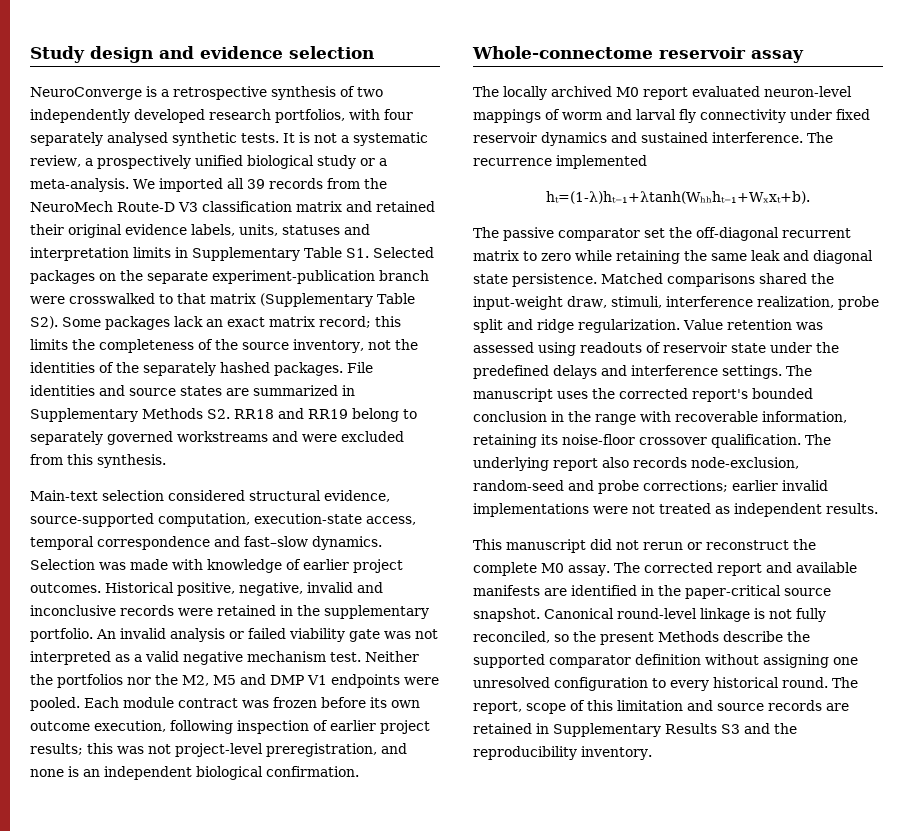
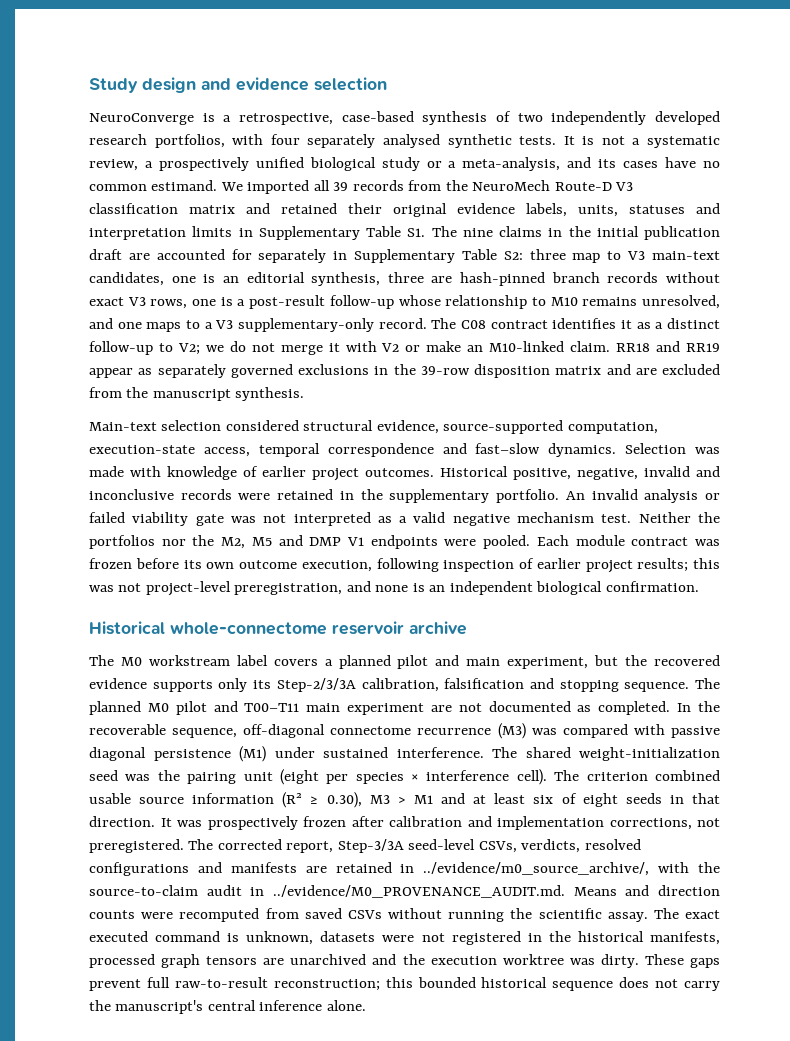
[173,86,267,100] retrospective -> [238,111,414,125] retrospective, case-based
[30,178,129,192] meta-analysis. -> [462,157,720,171] [89,180,218,191] meta-analysis, and its cases have no common estimand.
[372,247,434,258] [30,270,429,284] [30,293,415,307] [30,316,401,330] [30,339,418,353] [30,362,373,376] [30,385,355,396] [30,408,417,422] [30,431,404,445] [30,454,93,465] Selected packages on the separate experiment-publication branch were crosswalked to that matrix (Supplementary Table S2). Some packages lack an exact matrix record; this limits the completeness of the source inventory, not the identities of the separately hashed packages. File identities and source states are summarized in Supplementary Methods S2. RR18 and RR19 belong to separately governed workstreams and were excluded from this -> [431,226,720,240] [89,249,720,263] [89,272,720,286] [89,295,721,309] [89,318,720,332] [89,341,721,355] [89,364,720,378] [89,387,231,401] The nine claims in the initial publication draft are accounted for separately in Supplementary Table S2: three map to V3 main-text candidates, one is an editorial synthesis, three are hash-pinned branch records without exact V3 rows, one is a post-result follow-up whose relationship to M10 remains unresolved, and one maps to a V3 supplementary-only record. The C08 contract identifies it as a distinct follow-up to V2; we do not merge it with V2 or make an M10-linked claim. RR18 and RR19 appear as separately governed exclusions in the 39-row disposition matrix and are excluded from the manuscript
[472,46,804,63] [473,86,852,100] [473,109,870,123] [473,132,833,146] [473,155,647,169] [546,191,810,204] [473,227,851,241] [473,250,873,264] [473,273,834,287] [473,296,879,310] [473,319,823,333] [473,342,839,356] [473,365,812,379] [473,388,813,402] [473,411,847,425] [473,434,831,448] [473,457,799,471] [473,480,828,494] [473,503,878,517] [473,539,816,553] [473,562,857,576] [473,585,831,599] [473,608,826,622] [473,631,810,645] [473,654,858,668] [473,677,858,691] [473,700,849,714] [473,723,797,737] [473,746,652,760] Whole-connectome reservoir assay // The locally archived M0 report evaluated neuron-level mappings of worm and larval fly connectivity under fixed reservoir dynamics and sustained interference. The recurrence implemented // hₜ=(1-λ)hₜ₋₁+λtanh(Wₕₕhₜ₋₁+Wₓxₜ+b). // The passive comparator set the off-diagonal recurrent matrix to zero while retaining the same leak and diagonal state persistence. Matched comparisons shared the input-weight draw, stimuli, interference realization, probe split and ridge regularization. Value retention was assessed using readouts of reservoir state under the predefined delays and interference settings. The manuscript uses the corrected report's bounded conclusion in the range with recoverable information, retaining its noise-floor crossover qualification. The underlying report also records node-exclusion, random-seed and probe corrections; earlier invalid implementations were not treated as independent results. // This manuscript did not rerun or reconstruct the complete M0 assay. The corrected report and available manifests are identified in the paper-critical source snapshot. Canonical round-level linkage is not fully reconciled, so the present Methods describe the supported comparator definition without assigning one unresolved configuration to every historical round. The report, scope of this limitation and source records are retained in Supplementary Results S3 and the reproducibility inventory. -> [89,621,467,635] [89,655,720,669] [89,678,721,692] [89,701,720,715] [89,723,720,739] [89,746,720,762] [89,769,721,785] [89,792,721,808] [89,816,720,830] [89,839,641,853] [89,862,720,876] [89,885,720,898] [89,908,720,922] [89,931,720,945] [89,954,720,968] [89,977,720,991] [89,1000,366,1014] Historical whole-connectome reservoir archive // The M0 workstream label covers a planned pilot and main experiment, but the recovered evidence supports only its Step-2/3/3A calibration, falsification and stopping sequence. The planned M0 pilot and T00–T11 main experiment are not documented as completed. In the recoverable sequence, off-diagonal connectome recurrence (M3) was compared with passive diagonal persistence (M1) under sustained interference. The shared weight-initialization seed was the pairing unit (eight per species × interference cell). The criterion combined usable source information (R² ≥ 0.30), M3 > M1 and at least six of eight seeds in that direction. It was prospectively frozen after calibration and implementation corrections, not preregistered. The corrected report, Step-3/3A seed-level CSVs, verdicts, resolved configurations and manifests are retained in ../evidence/m0_source_archive/, with the source-to-claim audit in ../evidence/M0_PROVENANCE_AUDIT.md. Means and direction counts were recomputed from saved CSVs without running the scientific assay. The exact executed command is unknown, datasets were not registered in the historical manifests, processed graph tensors are unarchived and the execution worktree was dirty. These gaps prevent full raw-to-result reconstruction; this bounded historical sequence does not carry the manuscript's central inference alone.

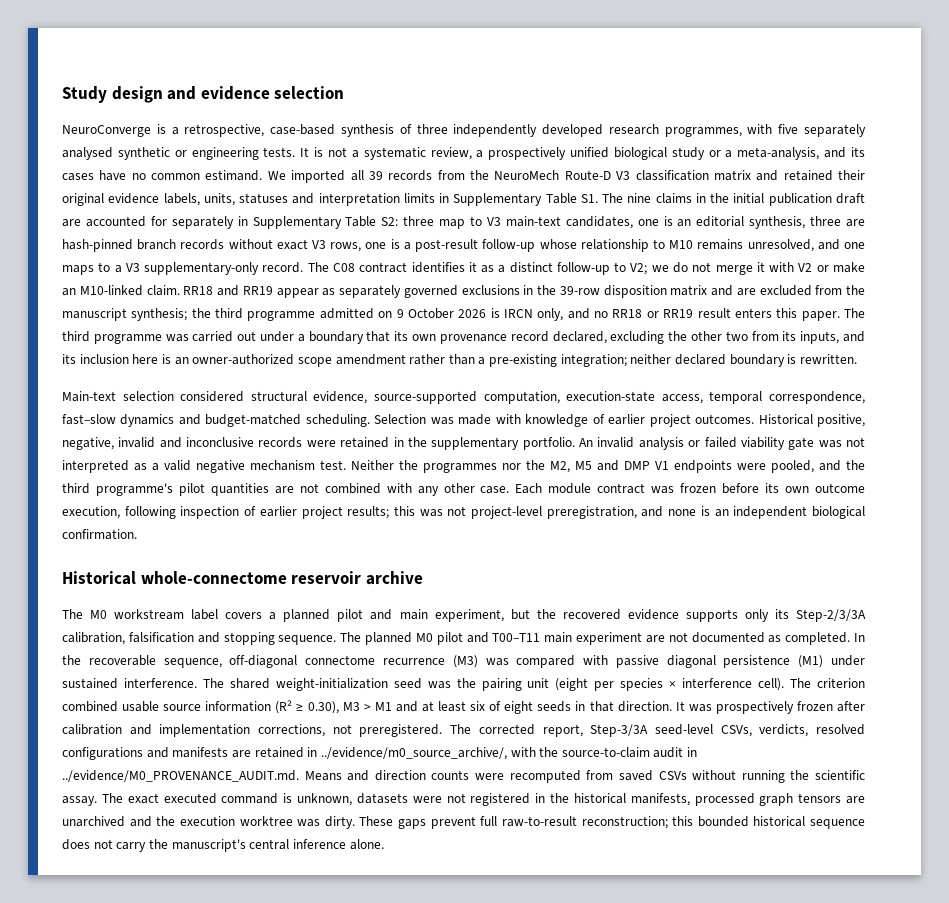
[517,113,543,122] two -> [416,124,448,134] three
[154,134,300,148] portfolios, with four -> [664,124,799,137] programmes, with five
(512, 141) none -> [174,147,259,160] or engineering
[235,387,305,401] synthesis. -> [131,308,866,321] [62,331,866,344] [62,354,857,367] synthesis; the third programme admitted on 9 October 2026 is IRCN only, and no RR18 or RR19 result enters this paper. The third programme was carried out under a boundary that its own provenance record declared, excluding the other two from its inputs, and its inclusion here is an owner-authorized scope amendment rather than a pre-existing integration; neither declared boundary is rewritten.
[327,443,617,457] correspondence and fast–slow dynamics. -> [769,391,866,404] [62,414,370,427] correspondence, fast–slow dynamics and budget-matched scheduling.
[89,535,155,549] portfolios -> [423,463,497,473] programmes
[483,535,531,549] pooled. -> [771,460,865,473] [62,483,510,496] pooled, and the third programme's pilot quantities are not combined with any other case.

